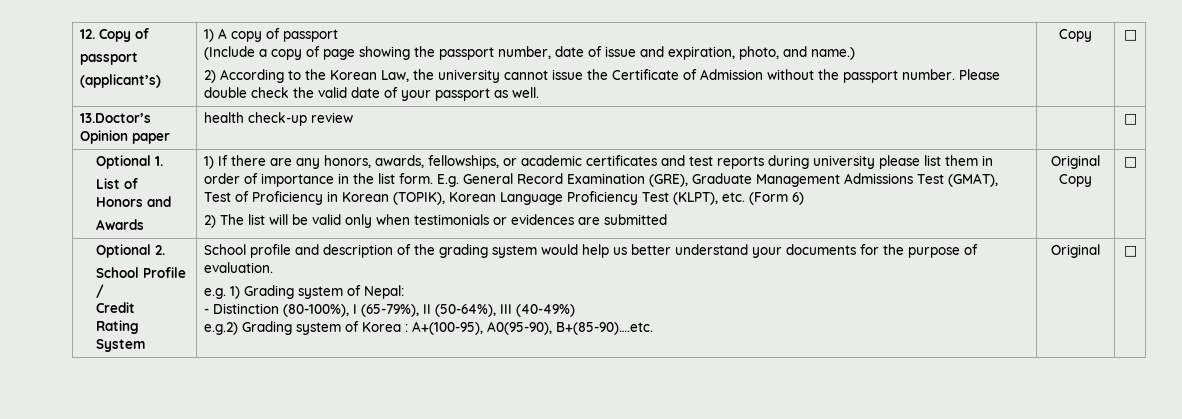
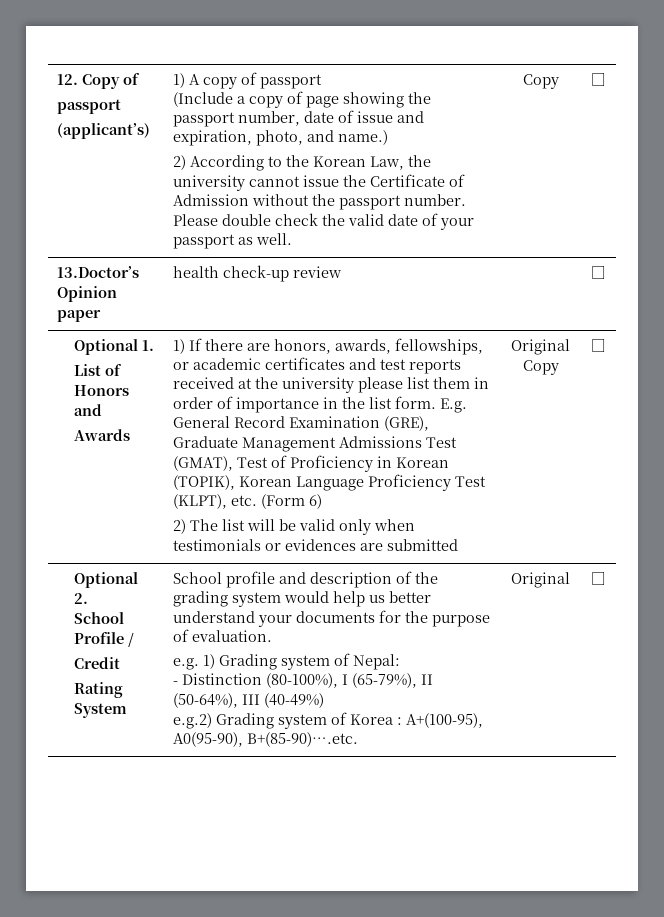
[296,158,321,169] any -> (271, 347) none
[768,155,810,169] during -> [173,377,279,389] received at the

